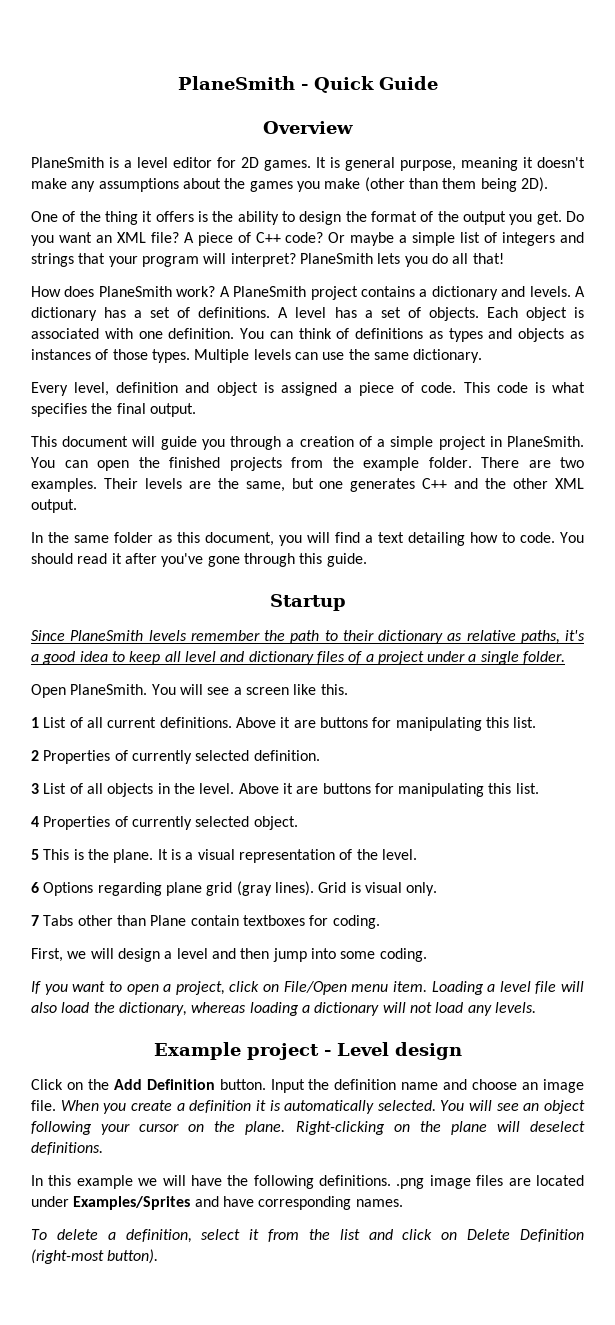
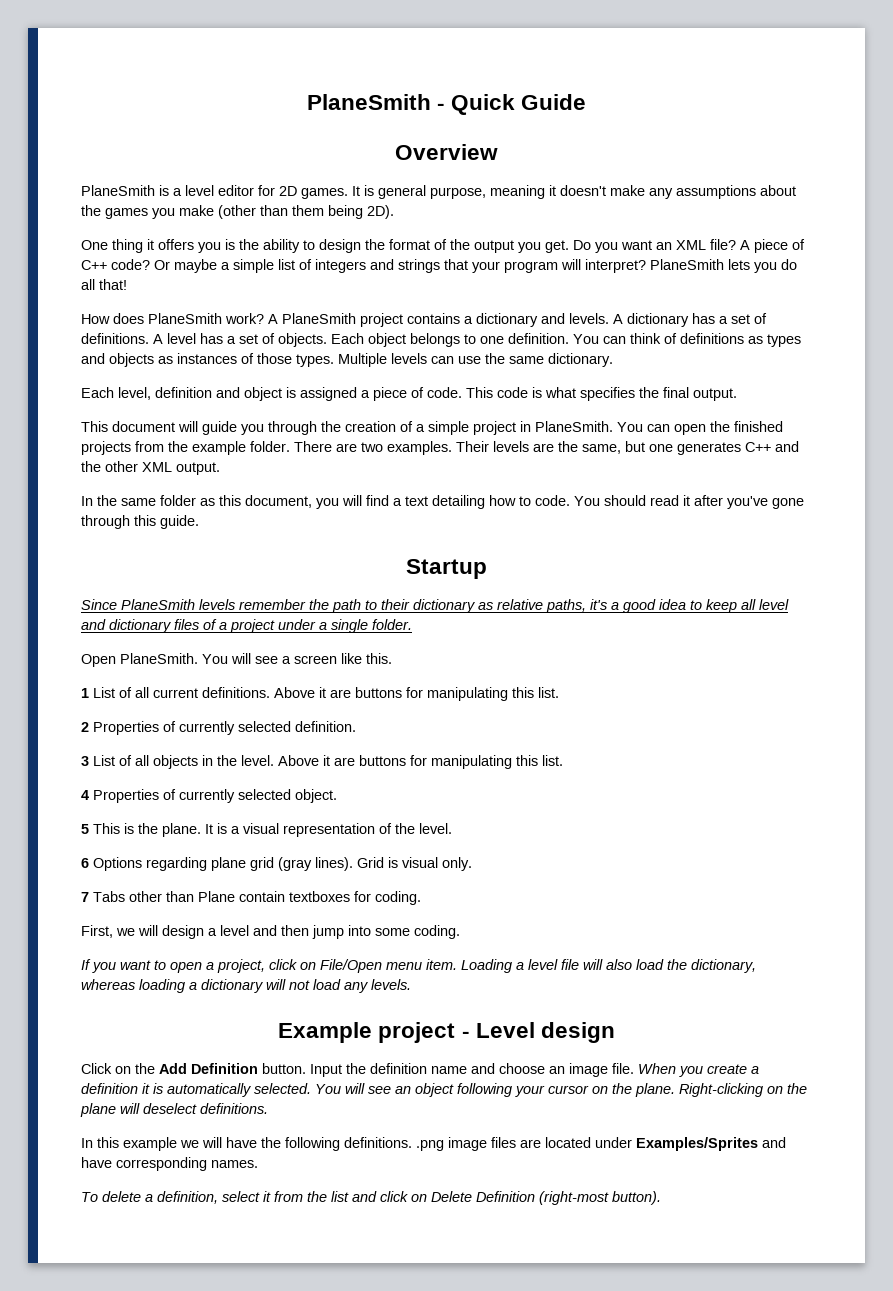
[62,211,101,222] of the -> (108, 245) none
(194, 216) none -> [198,242,221,253] you
[574,307,584,318] [31,328,133,339] is associated with -> [410,333,476,347] belongs to
[31,382,68,396] Every -> [81,387,114,398] Each
[286,439,295,447] a -> [321,421,341,432] the

